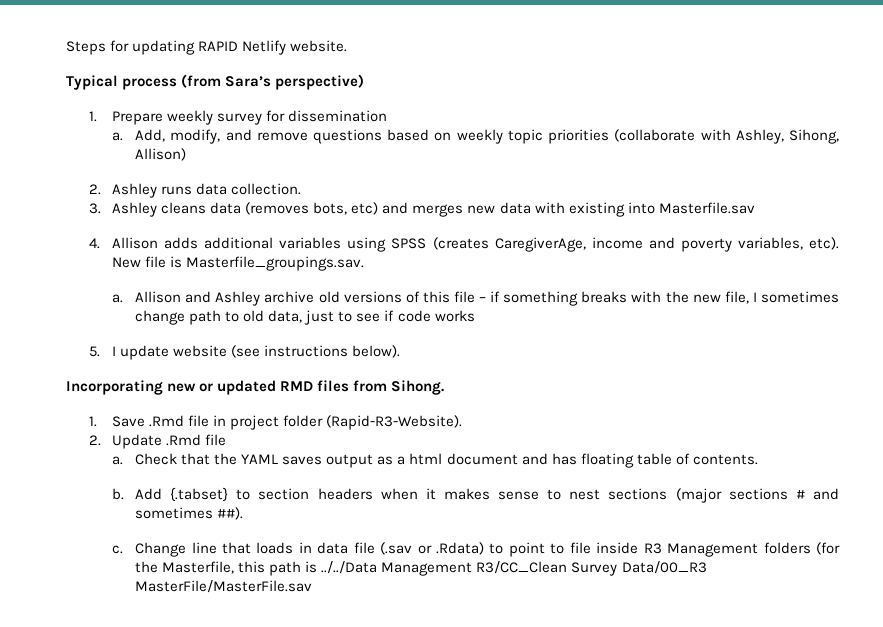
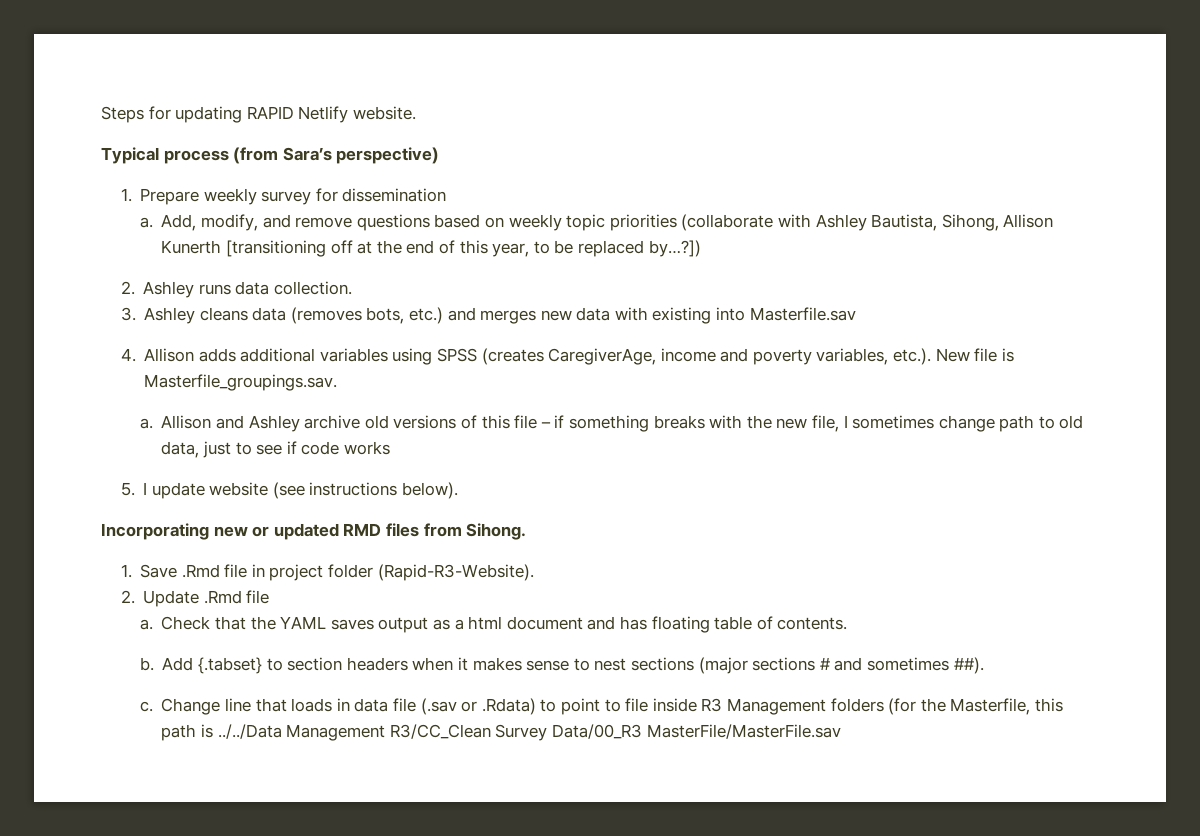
[735,129,840,144] [135,148,187,161] Ashley, Sihong, Allison) -> [815,214,1054,231] [161,240,701,257] Ashley Bautista, Sihong, Allison Kunerth [transitioning off at the end of this year, to be replaced by…?])
[351,202,379,215] etc) -> [408,307,443,324] etc.)
[809,237,839,250] etc). -> [893,348,932,365] etc.).

